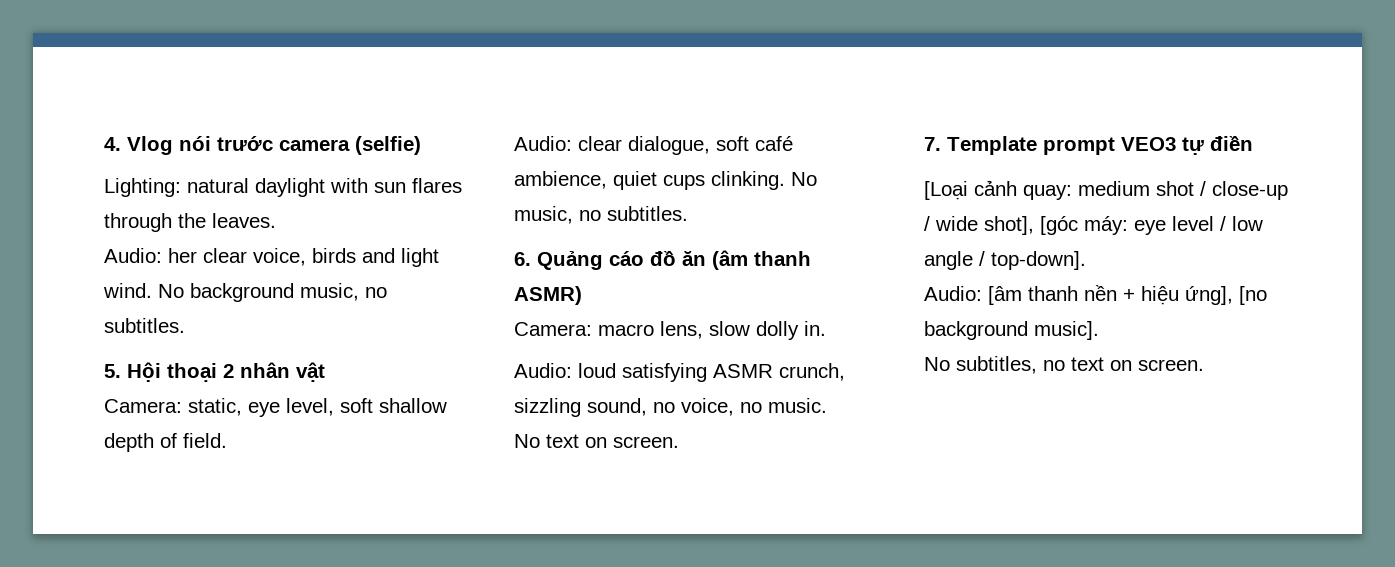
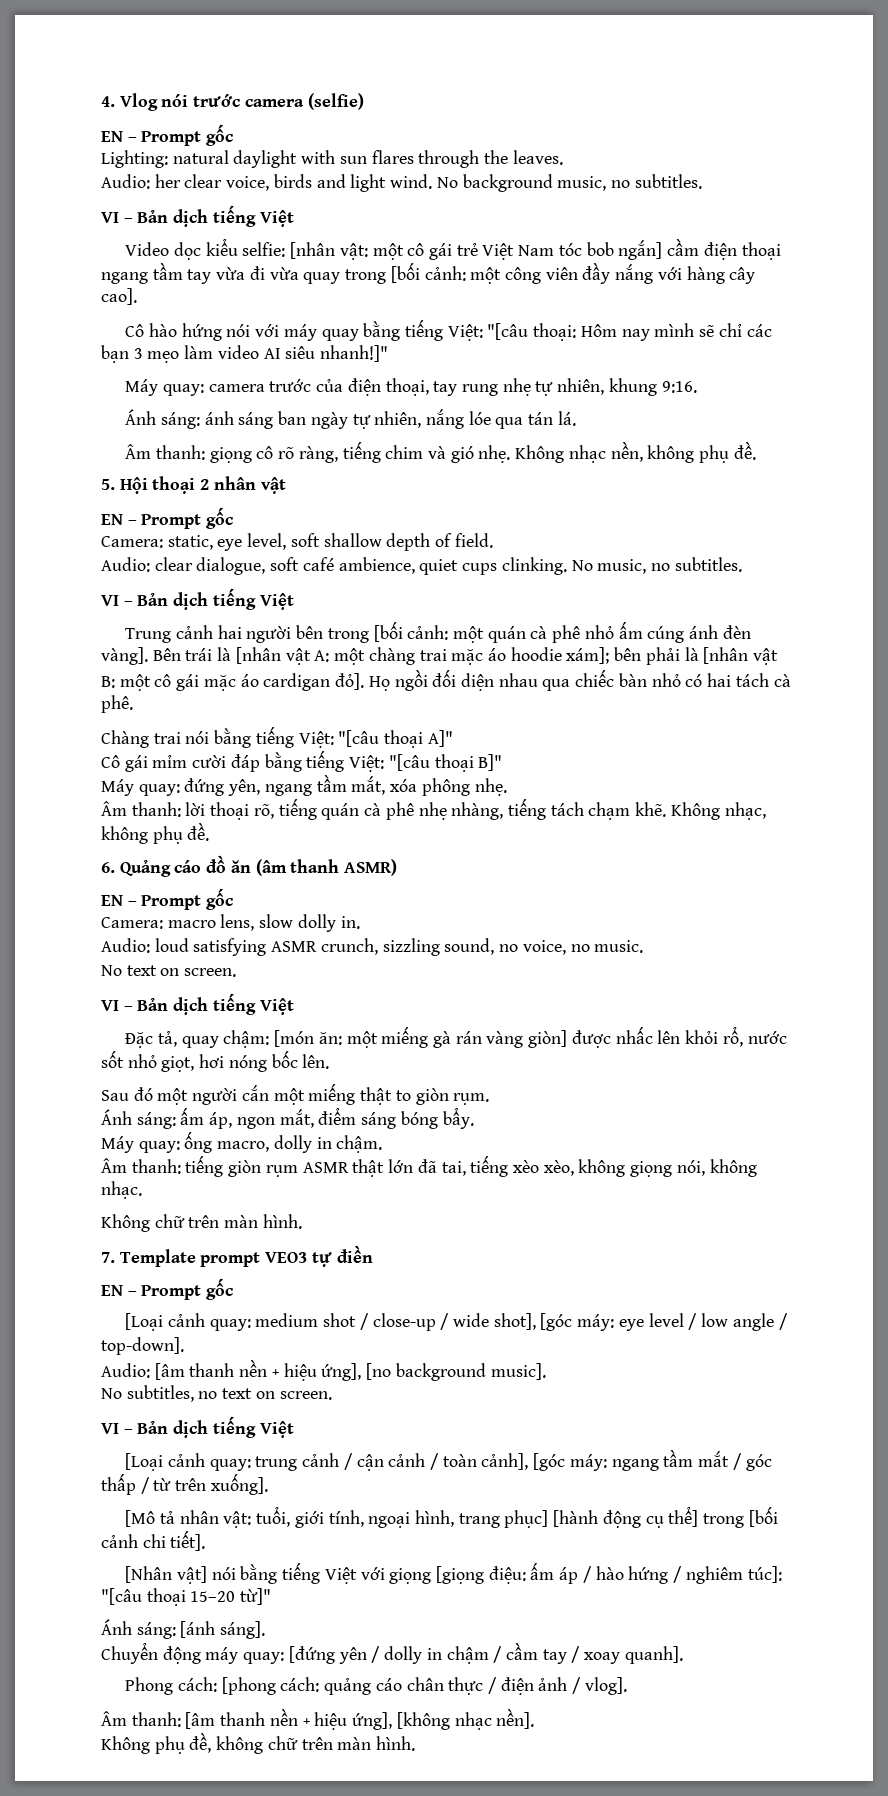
(421, 145) none -> [101,124,234,146] // EN – Prompt gốc
(185, 325) none -> [101,205,294,227] [125,238,781,260] [101,262,756,284] [101,288,137,305] [125,319,772,341] [101,345,389,363] [125,378,697,396] [125,409,576,429] [125,441,756,463] // VI – Bản dịch tiếng Việt // Video dọc kiểu selfie: [nhân vật: một cô gái trẻ Việt Nam tóc bob ngắn] cầm điện thoại ngang tầm tay vừa đi vừa quay trong [bối cảnh: một công viên đầy nắng với hàng cây cao]. // Cô hào hứng nói với máy quay bằng tiếng Việt: "[câu thoại: Hôm nay mình sẽ chỉ các bạn 3 mẹo làm video AI siêu nhanh!]" // Máy quay: camera trước của điện thoại, tay rung nhẹ tự nhiên, khung 9:16. // Ánh sáng: ánh sáng ban ngày tự nhiên, nắng lóe qua tán lá. // Âm thanh: giọng cô rõ ràng, tiếng chim và gió nhẹ. Không nhạc nền, không phụ đề.
(325, 372) none -> [101,507,234,529] // EN – Prompt gốc
(688, 213) none -> [101,588,294,610] [125,621,751,643] [101,647,779,665] [101,669,791,691] [101,695,133,713] [101,726,453,748] [101,750,503,772] [101,774,507,796] [101,798,766,820] [101,822,210,844] // VI – Bản dịch tiếng Việt // Trung cảnh hai người bên trong [bối cảnh: một quán cà phê nhỏ ấm cúng ánh đèn vàng]. Bên trái là [nhân vật A: một chàng trai mặc áo hoodie xám]; bên phải là [nhân vật B: một cô gái mặc áo cardigan đỏ]. Họ ngồi đối diện nhau qua chiếc bàn nhỏ có hai tách cà phê. // Chàng trai nói bằng tiếng Việt: "[câu thoại A]" // Cô gái mỉm cười đáp bằng tiếng Việt: "[câu thoại B]" // Máy quay: đứng yên, ngang tầm mắt, xóa phông nhẹ. // Âm thanh: lời thoại rõ, tiếng quán cà phê nhẹ nhàng, tiếng tách chạm khẽ. Không nhạc, không phụ đề.
(582, 295) none -> [101,888,234,910] // EN – Prompt gốc
(679, 442) none -> [101,993,294,1015] [125,1026,787,1048] [101,1050,330,1072] [101,1083,490,1105] [101,1107,474,1129] [101,1131,383,1153] [101,1155,757,1177] [101,1181,142,1199] [101,1214,302,1232] // VI – Bản dịch tiếng Việt // Đặc tả, quay chậm: [món ăn: một miếng gà rán vàng giòn] được nhấc lên khỏi rổ, nước sốt nhỏ giọt, hơi nóng bốc lên. // Sau đó một người cắn một miếng thật to giòn rụm. // Ánh sáng: ấm áp, ngon mắt, điểm sáng bóng bẩy. // Máy quay: ống macro, dolly in chậm. // Âm thanh: tiếng giòn rụm ASMR thật lớn đã tai, tiếng xèo xèo, không giọng nói, không nhạc. // Không chữ trên màn hình.
(1253, 143) none -> [101,1278,234,1300] // EN – Prompt gốc
(1204, 365) none -> [101,1416,294,1438] [125,1449,772,1471] [101,1473,268,1495] [125,1506,778,1528] [101,1530,206,1551] [125,1562,782,1584] [101,1588,272,1606] [101,1619,266,1639] [101,1642,683,1664] [125,1677,627,1695] [101,1708,535,1730] [101,1732,416,1754] // VI – Bản dịch tiếng Việt // [Loại cảnh quay: trung cảnh / cận cảnh / toàn cảnh], [góc máy: ngang tầm mắt / góc thấp / từ trên xuống]. // [Mô tả nhân vật: tuổi, giới tính, ngoại hình, trang phục] [hành động cụ thể] trong [bối cảnh chi tiết]. // [Nhân vật] nói bằng tiếng Việt với giọng [giọng điệu: ấm áp / hào hứng / nghiêm túc]: "[câu thoại 15–20 từ]" // Ánh sáng: [ánh sáng]. // Chuyển động máy quay: [đứng yên / dolly in chậm / cầm tay / xoay quanh]. // Phong cách: [phong cách: quảng cáo chân thực / điện ảnh / vlog]. // Âm thanh: [âm thanh nền + hiệu ứng], [không nhạc nền]. // Không phụ đề, không chữ trên màn hình.

